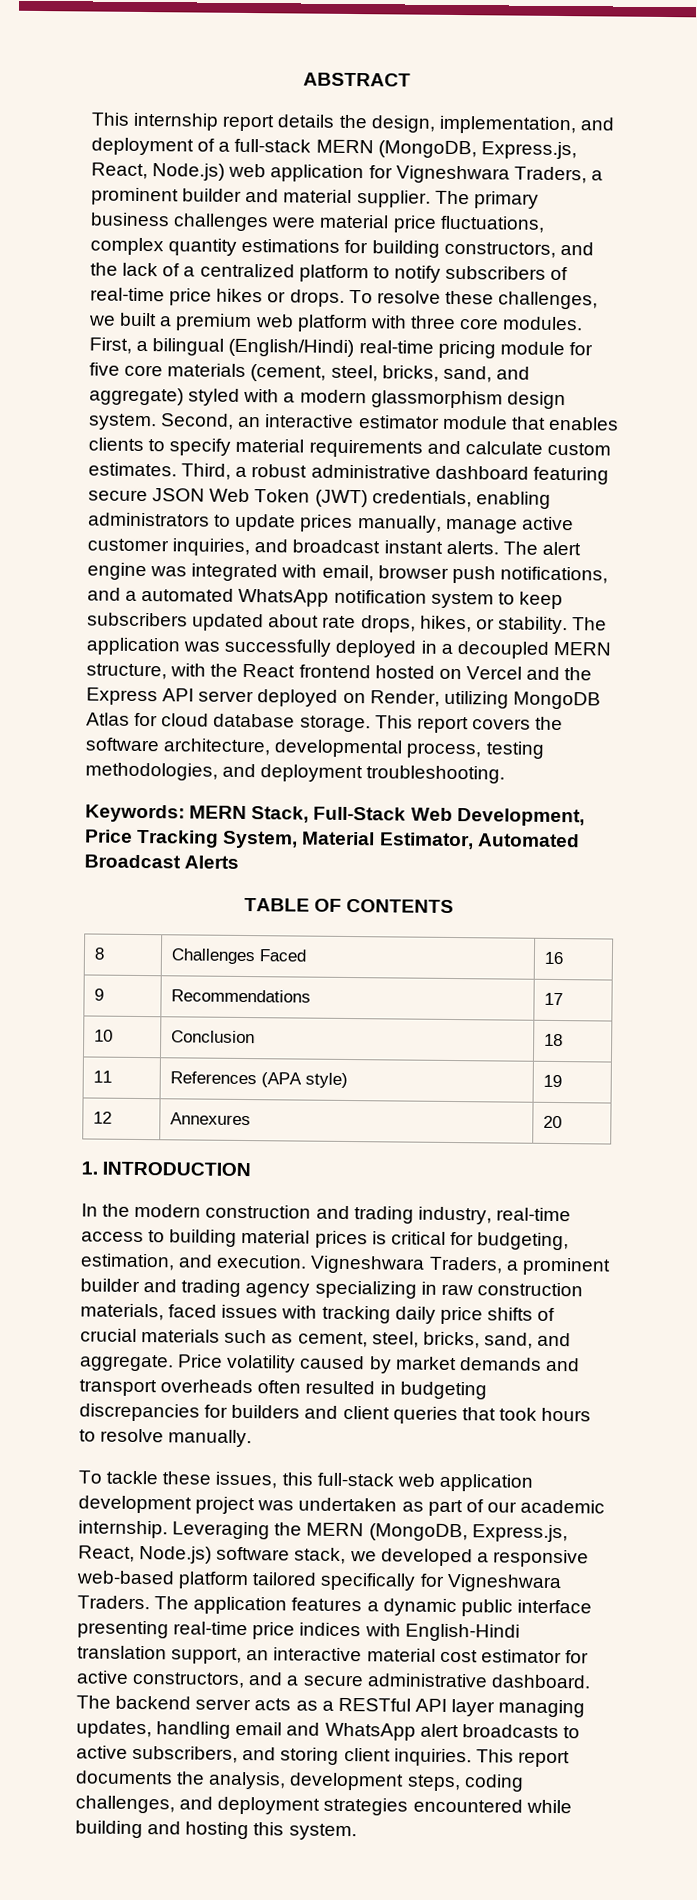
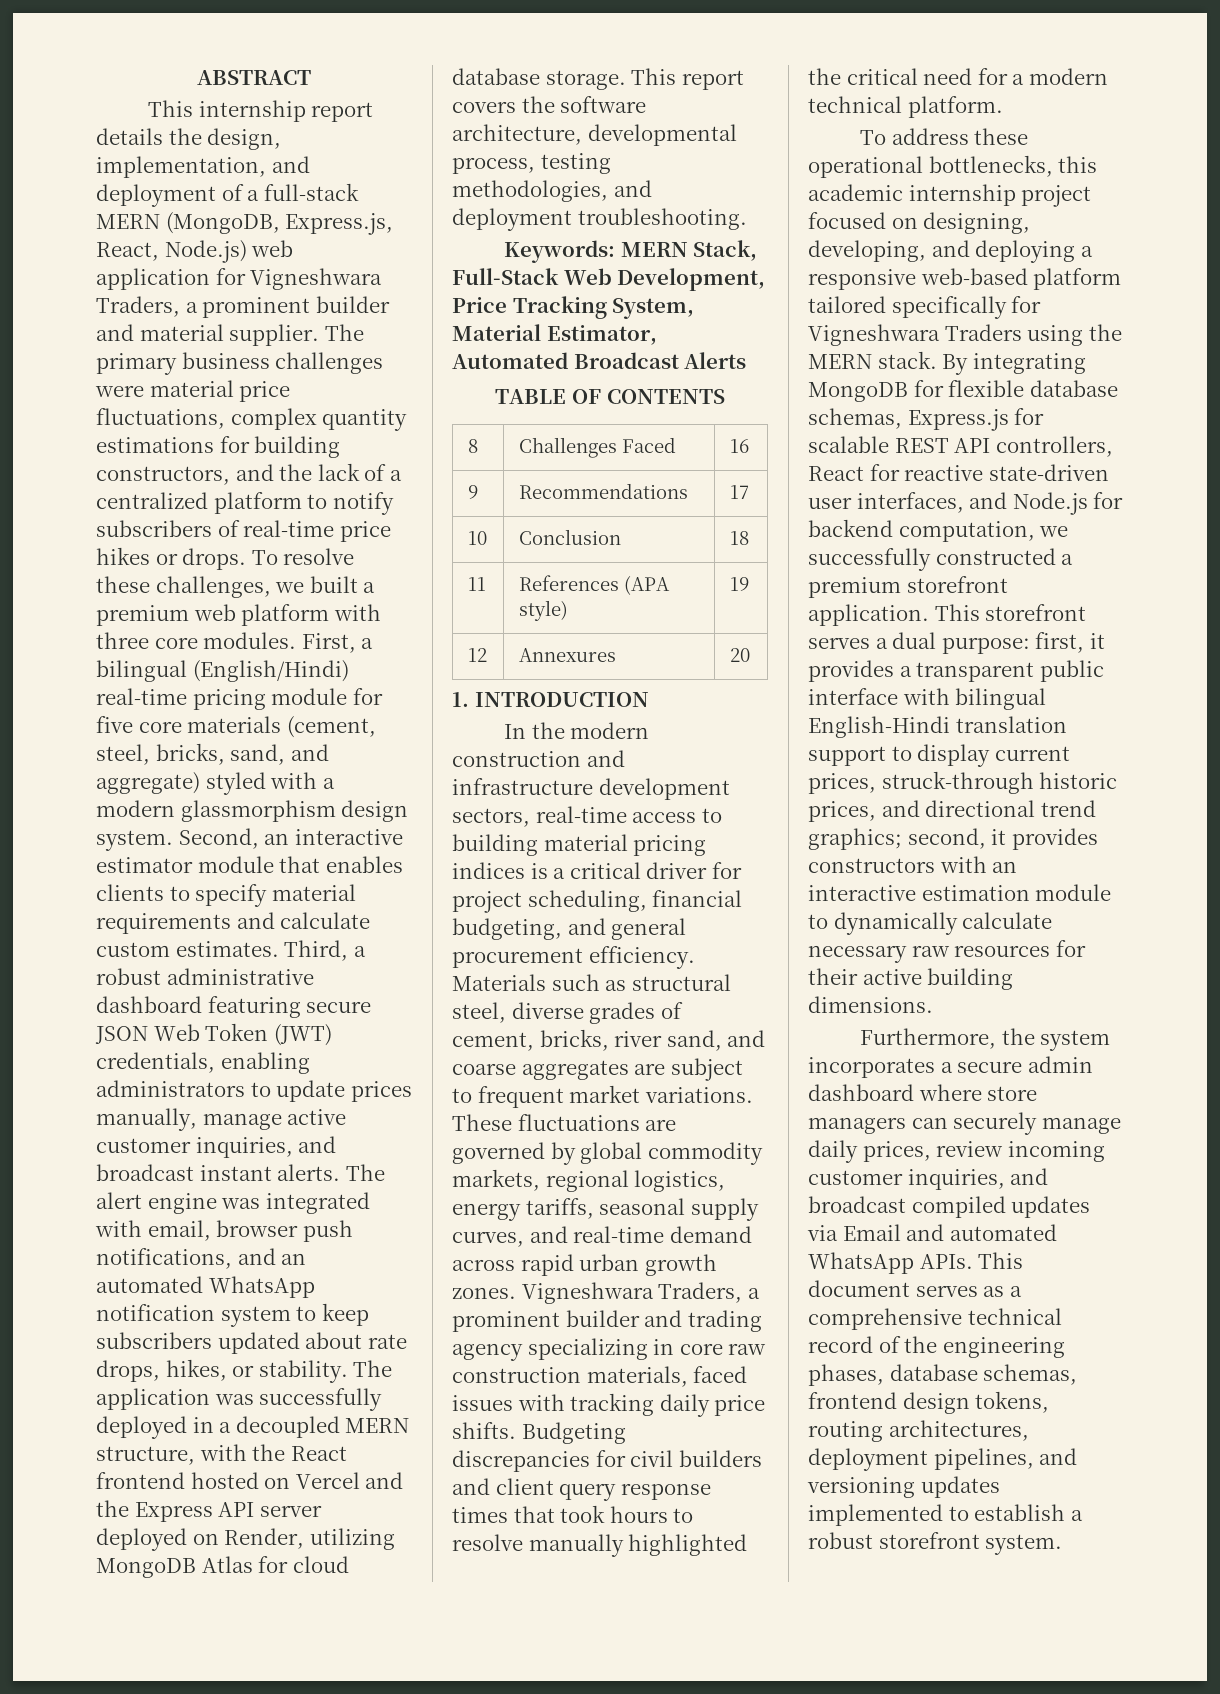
[125,590,138,601] a -> [281,1253,307,1265] an
[353,1206,492,1225] trading industry, -> [452,778,730,800] [452,808,530,827] infrastructure development sectors,
[314,1230,570,1251] [80,1253,308,1271] prices is critical for budgeting, estimation, and execution. -> [633,835,707,856] [452,862,742,879] [452,890,743,913] [452,918,687,940] [452,946,695,969] [452,974,731,991] [452,1002,683,1024] [452,1029,766,1051] [452,1058,743,1081] [452,1085,753,1108] [452,1114,677,1131] [452,1142,763,1165] [452,1169,726,1192] [452,1198,759,1221] [452,1226,752,1247] [452,1254,717,1276] [452,1287,516,1299] pricing indices is a critical driver for project scheduling, financial budgeting, and general procurement efficiency. Materials such as structural steel, diverse grades of cement, bricks, river sand, and coarse aggregates are subject to frequent market variations. These fluctuations are governed by global commodity markets, regional logistics, energy tariffs, seasonal supply curves, and real-time demand across rapid urban growth zones.
(437, 1288) none -> [679,1343,723,1355] core
[486,1307,556,1322] [80,1328,572,1349] [79,1354,580,1374] [79,1379,487,1400] shifts of crucial materials such as cement, steel, bricks, sand, and aggregate. Price volatility caused by market demands and transport overheads often resulted in budgeting -> [452,1422,626,1444] shifts. Budgeting
(229, 1411) none -> [630,1450,674,1467] civil
[392,1406,458,1425] queries -> [559,1483,711,1501] [452,1507,508,1523] query response times
[168,1429,253,1448] [78,1470,533,1492] [78,1495,606,1517] [78,1520,568,1543] [78,1545,473,1567] manually. // To tackle these issues, this full-stack web application development project was undertaken as part of our academic internship. Leveraging the MERN (MongoDB, Express.js, React, Node.js) software stack, we developed -> [528,1534,748,1557] [808,68,1108,85] [808,96,1003,118] [860,128,1029,145] [808,155,1098,178] [808,184,1092,207] [808,212,1031,234] [808,240,1076,263] manually highlighted the critical need for a modern technical platform. // To address these operational bottlenecks, this academic internship project focused on designing, developing, and deploying
[77,1595,592,1617] [77,1620,520,1642] [77,1645,589,1665] [76,1670,591,1689] [76,1695,586,1718] [76,1720,580,1741] [76,1745,570,1768] [75,1770,524,1792] [75,1795,572,1816] [75,1820,285,1840] Traders. The application features a dynamic public interface presenting real-time price indices with English-Hindi translation support, an interactive material cost estimator for active constructors, and a secure administrative dashboard. The backend server acts as a RESTful API layer managing updates, handling email and WhatsApp alert broadcasts to active subscribers, and storing client inquiries. This report documents the analysis, development steps, coding challenges, and deployment strategies encountered while building and hosting this -> [944,324,1122,346] [808,351,1086,375] [808,380,1118,402] [808,408,1045,431] [808,436,1113,457] [808,464,1109,481] [808,492,1124,515] [808,519,1069,542] [808,548,1074,571] [808,576,1008,598] [808,604,1087,626] [808,632,1105,654] [808,660,1104,682] [808,688,1047,710] [808,716,1067,738] [808,744,1070,767] [808,771,1118,794] [808,800,1096,822] [808,828,1098,850] [808,856,1018,873] [808,884,1112,901] [808,912,1053,935] [808,940,1086,963] [808,968,1014,990] [808,996,933,1013] [860,1028,1111,1051] [808,1056,1093,1078] [808,1084,1038,1101] [808,1112,1121,1135] [808,1140,1105,1163] [808,1168,1049,1190] [808,1196,1091,1218] [807,1224,1057,1241] [808,1252,1024,1274] [808,1280,1022,1297] [808,1308,1062,1330] [808,1336,1065,1358] [808,1364,1078,1386] [808,1391,1050,1414] [808,1420,1029,1442] [808,1448,1078,1471] [807,1476,1000,1498] [808,1504,1083,1526] [808,1532,980,1549] Traders using the MERN stack. By integrating MongoDB for flexible database schemas, Express.js for scalable REST API controllers, React for reactive state-driven user interfaces, and Node.js for backend computation, we successfully constructed a premium storefront application. This storefront serves a dual purpose: first, it provides a transparent public interface with bilingual English-Hindi translation support to display current prices, struck-through historic prices, and directional trend graphics; second, it provides constructors with an interactive estimation module to dynamically calculate necessary raw resources for their active building dimensions. // Furthermore, the system incorporates a secure admin dashboard where store managers can securely manage daily prices, review incoming customer inquiries, and broadcast compiled updates via Email and automated WhatsApp APIs. This document serves as a comprehensive technical record of the engineering phases, database schemas, frontend design tokens, routing architectures, deployment pipelines, and versioning updates implemented to establish a robust storefront

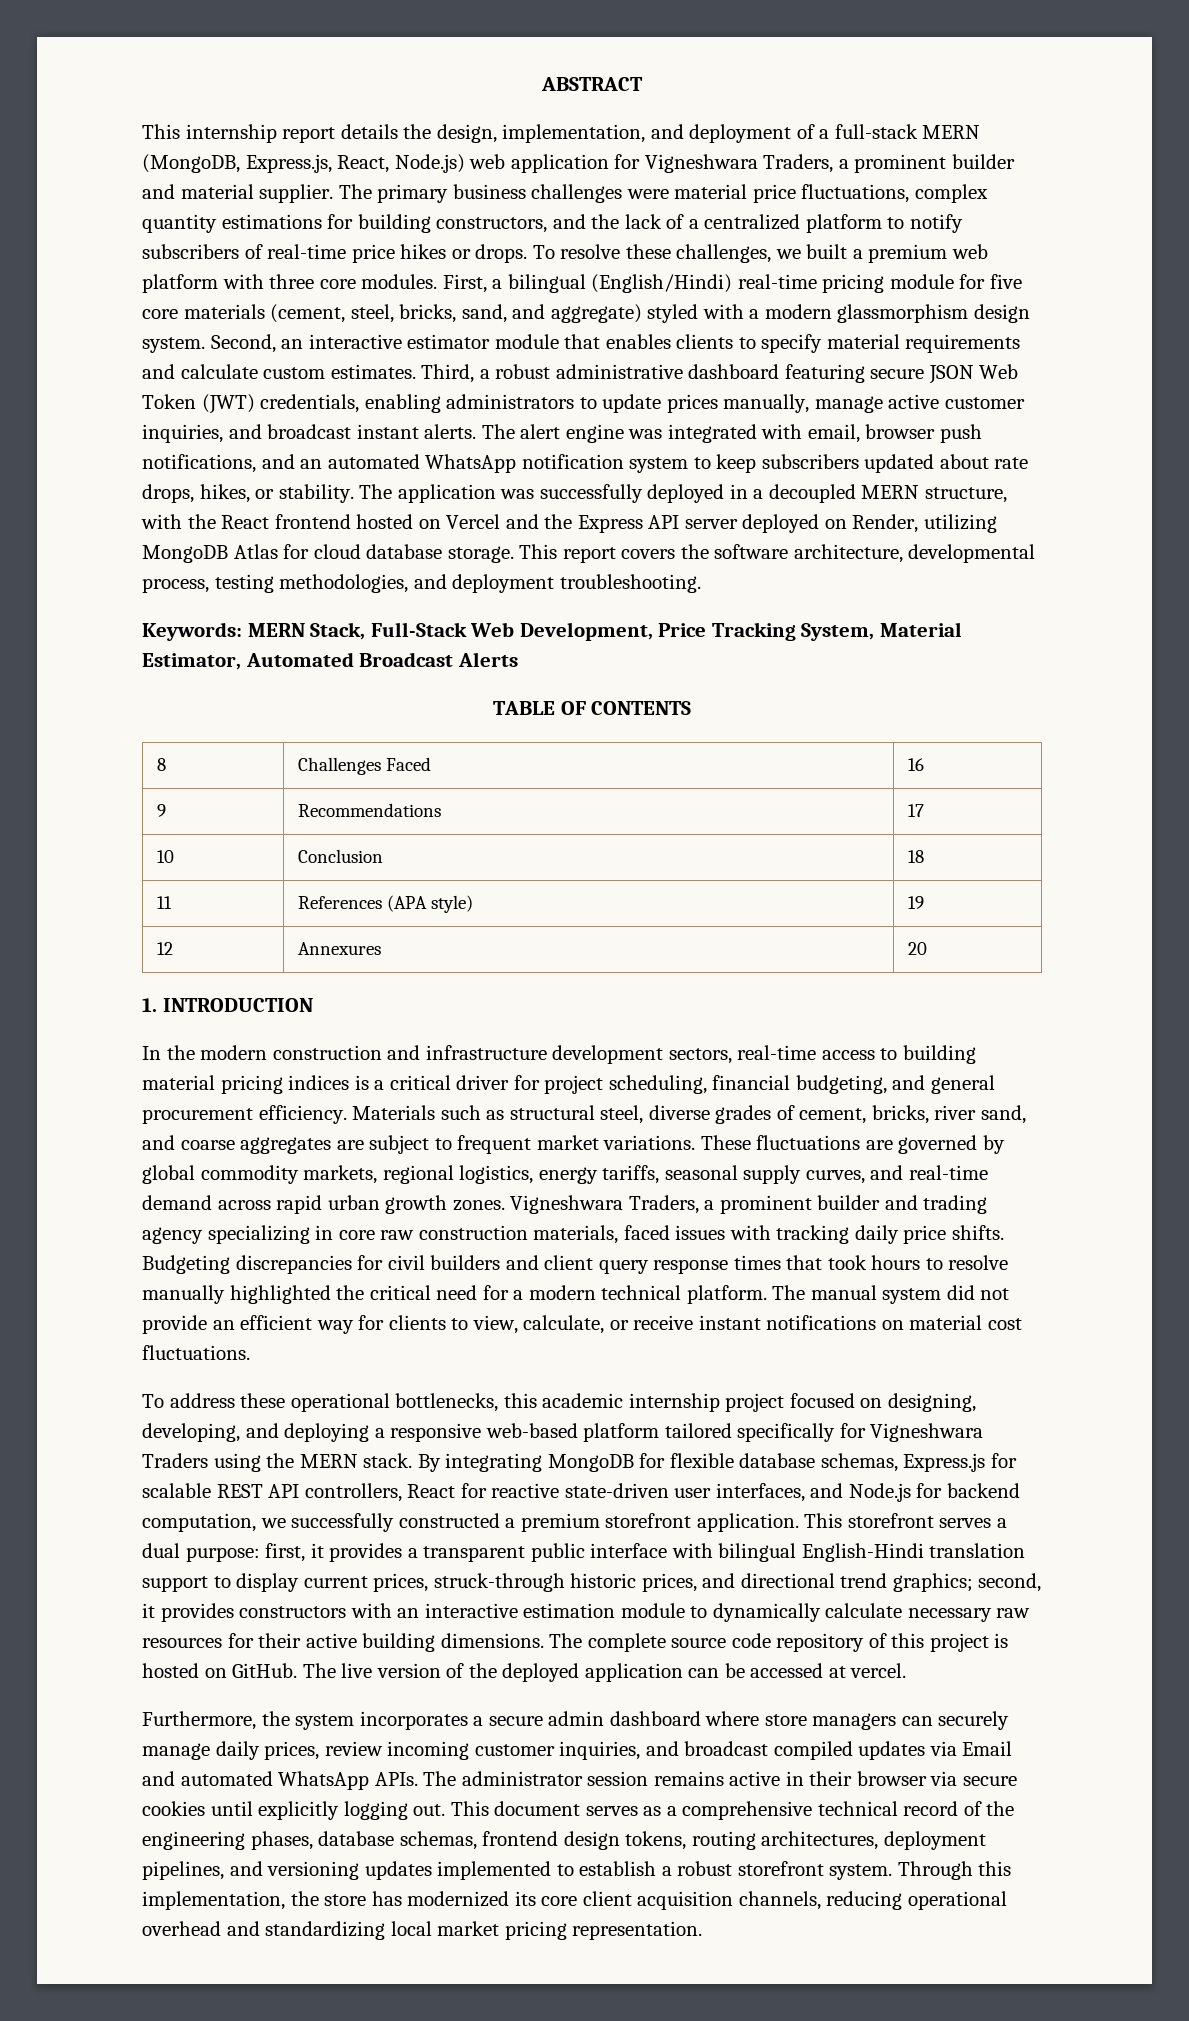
(1003, 107) none -> [772,1285,1010,1304] [142,1315,1023,1334] [142,1345,250,1360] The manual system did not provide an efficient way for clients to view, calculate, or receive instant notifications on material cost fluctuations.
(933, 1004) none -> [549,1633,1009,1652] [142,1663,907,1682] The complete source code repository of this project is hosted on GitHub. The live version of the deployed application can be accessed at vercel.
(973, 1261) none -> [423,1771,1017,1786] [142,1801,446,1820] The administrator session remains active in their browser via secure cookies until explicitly logging out.
(1063, 1544) none -> [897,1861,1012,1880] [142,1891,1007,1910] [142,1921,703,1940] Through this implementation, the store has modernized its core client acquisition channels, reducing operational overhead and standardizing local market pricing representation.

